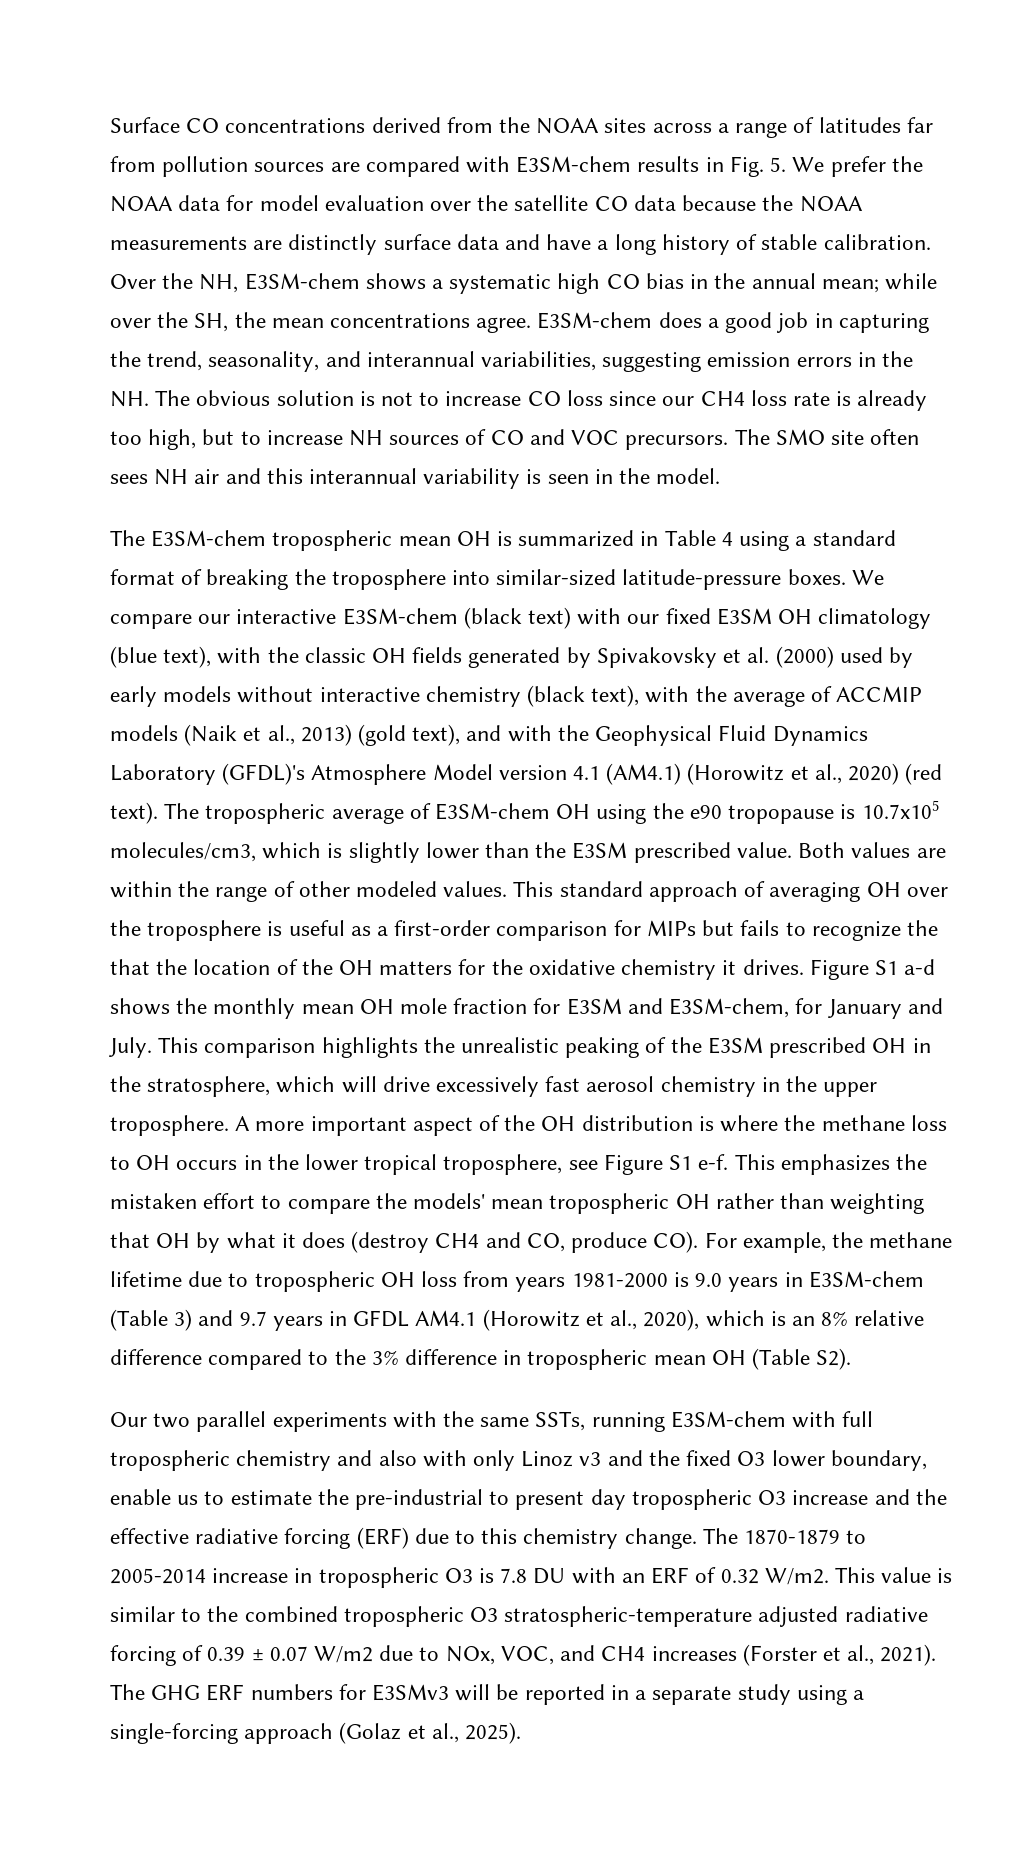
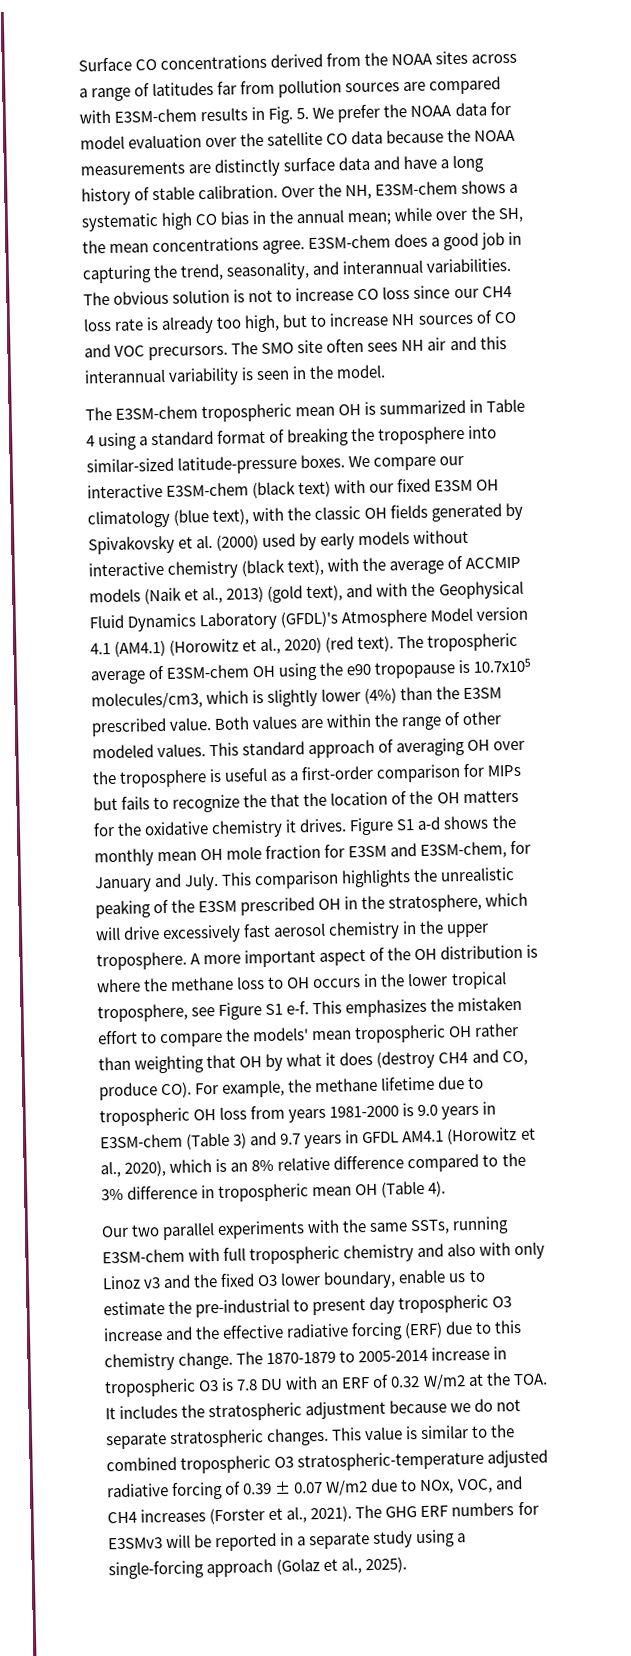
[481,351,914,372] [110,391,149,407] variabilities, suggesting emission errors in the NH. -> [426,257,512,273] variabilities.
(479, 850) none -> [364,687,398,704] (4%)
[816,1348,852,1370] S2). -> [428,1180,447,1197] 4).
[764,1568,829,1585] W/m2. -> [422,1372,548,1390] [105,1398,522,1422] [106,1427,330,1450] W/m2 at the TOA. It includes the stratospheric adjustment because we do not separate stratospheric changes.

